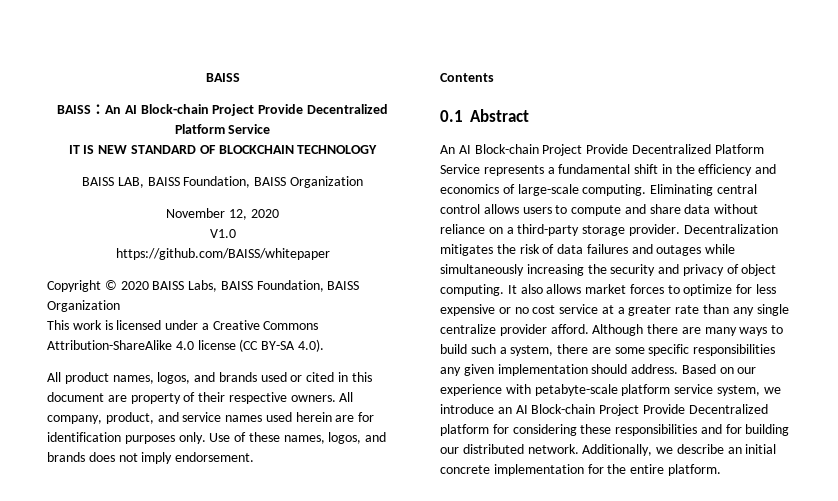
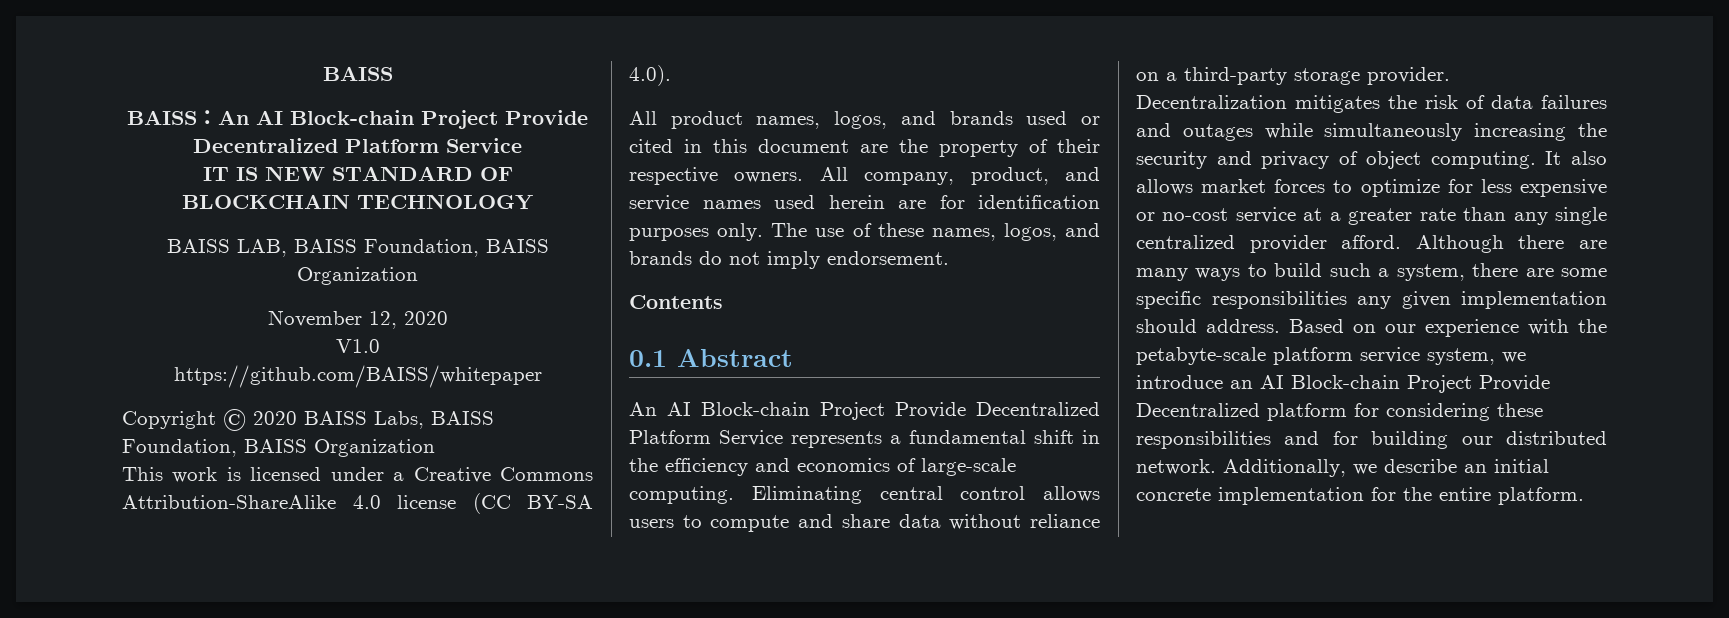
(127, 398) none -> [899,139,928,153] the
[209,433,231,442] Use -> [771,223,845,237] The use
[88,452,115,462] does -> [699,251,722,265] do
[514,305,556,314] no cost -> [1162,208,1229,221] no-cost
[440,324,496,334] centralize -> [1136,235,1235,249] centralized
(531, 389) none -> [1578,319,1607,333] the

